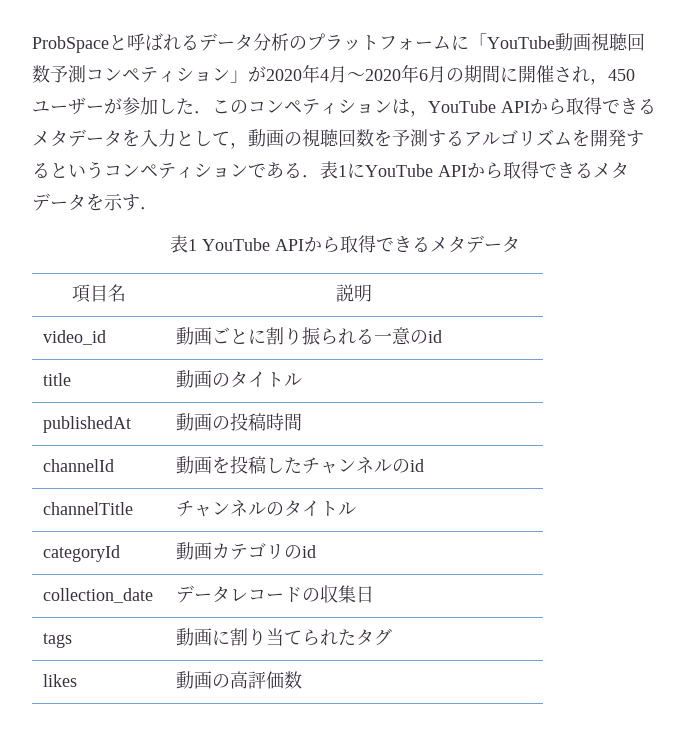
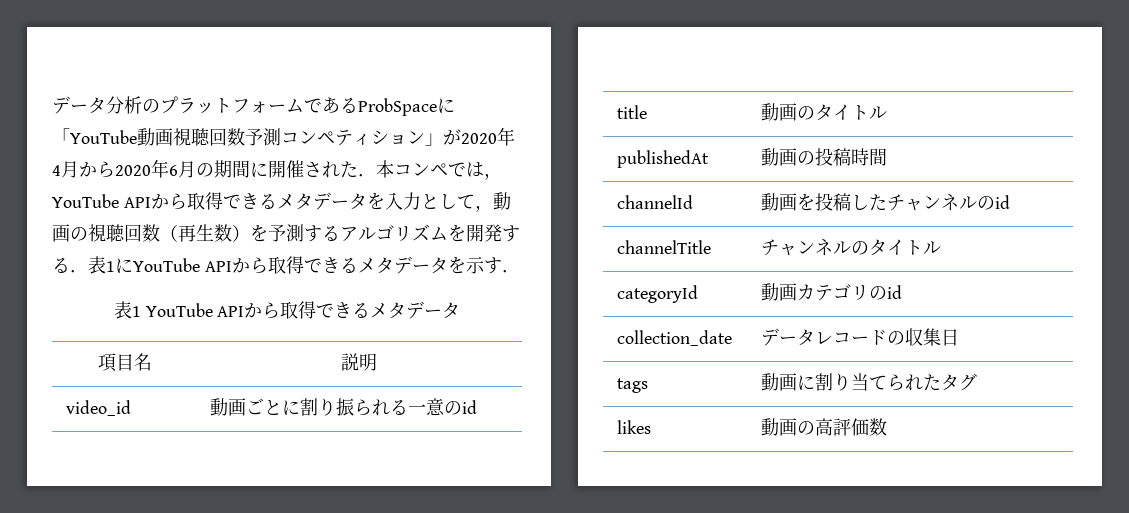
[32,33,199,53] ProbSpaceと呼ばれる -> (52, 105) none
(451, 42) none -> [304,97,437,116] であるProbSpace
[347,72,365,81] 〜 -> [79,161,115,178] から
[590,69,635,85] [32,97,392,115] ，450ユーザーが参加した．このコンペティション -> [340,160,466,178] た．本コンペで
(374, 138) none -> [160,224,250,242] （再生数）
[50,161,302,179] というコンペティションである -> (70, 265) none

